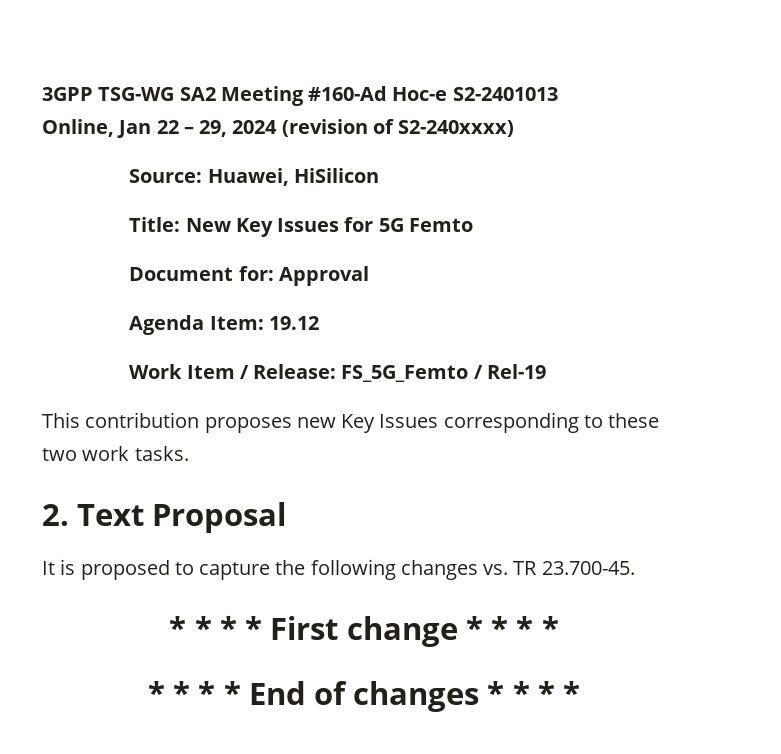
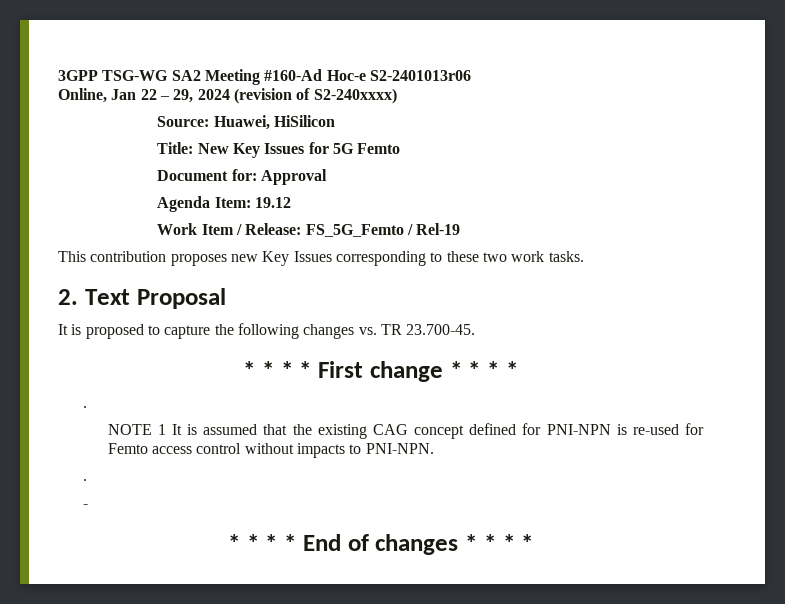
[452,87,558,101] S2-2401013 -> [369,70,471,81] S2-2401013r06
(559, 628) none -> [82,406,87,408] [107,423,704,439] [107,443,434,458] [82,479,87,481] [82,504,88,508] // . // NOTE 1 It is assumed that the existing CAG concept defined for PNI-NPN is re-used for Femto access control without impacts to PNI-NPN. // . // -

